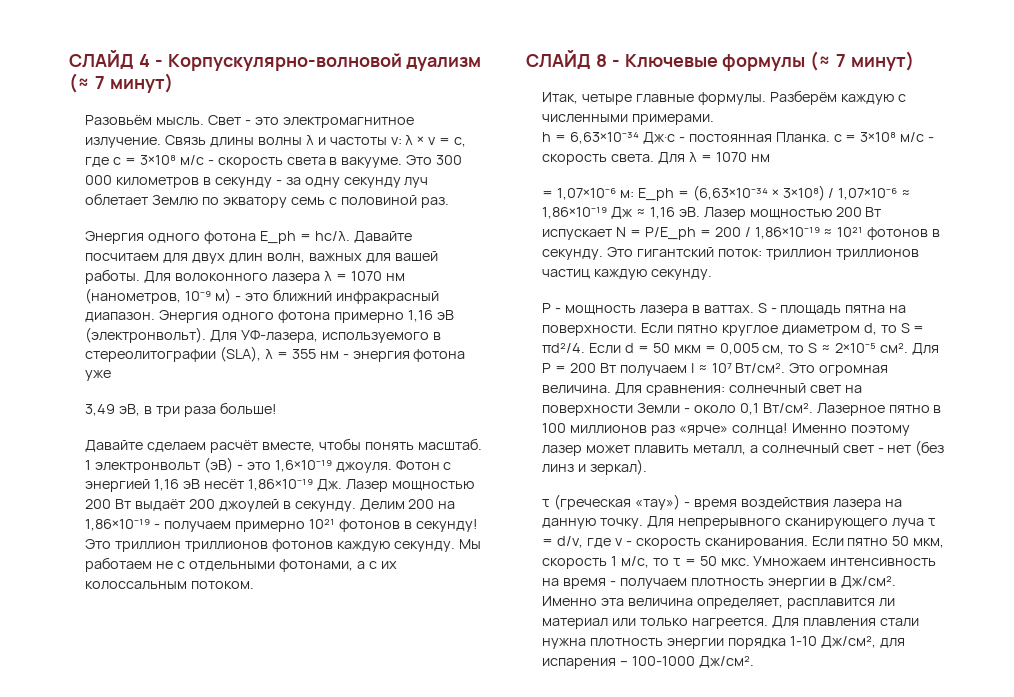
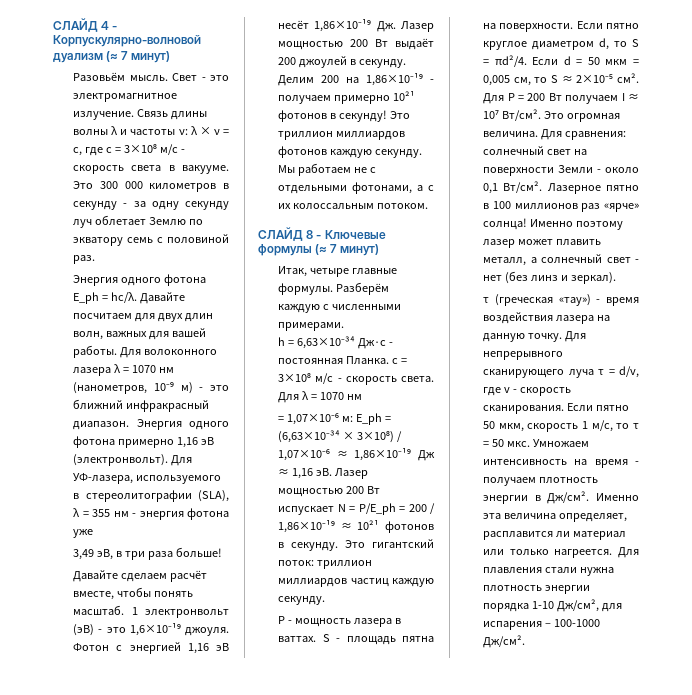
[184,541,268,552] триллионов -> [336,131,406,140] миллиардов
[835,249,919,260] триллионов -> [278,578,348,587] миллиардов

